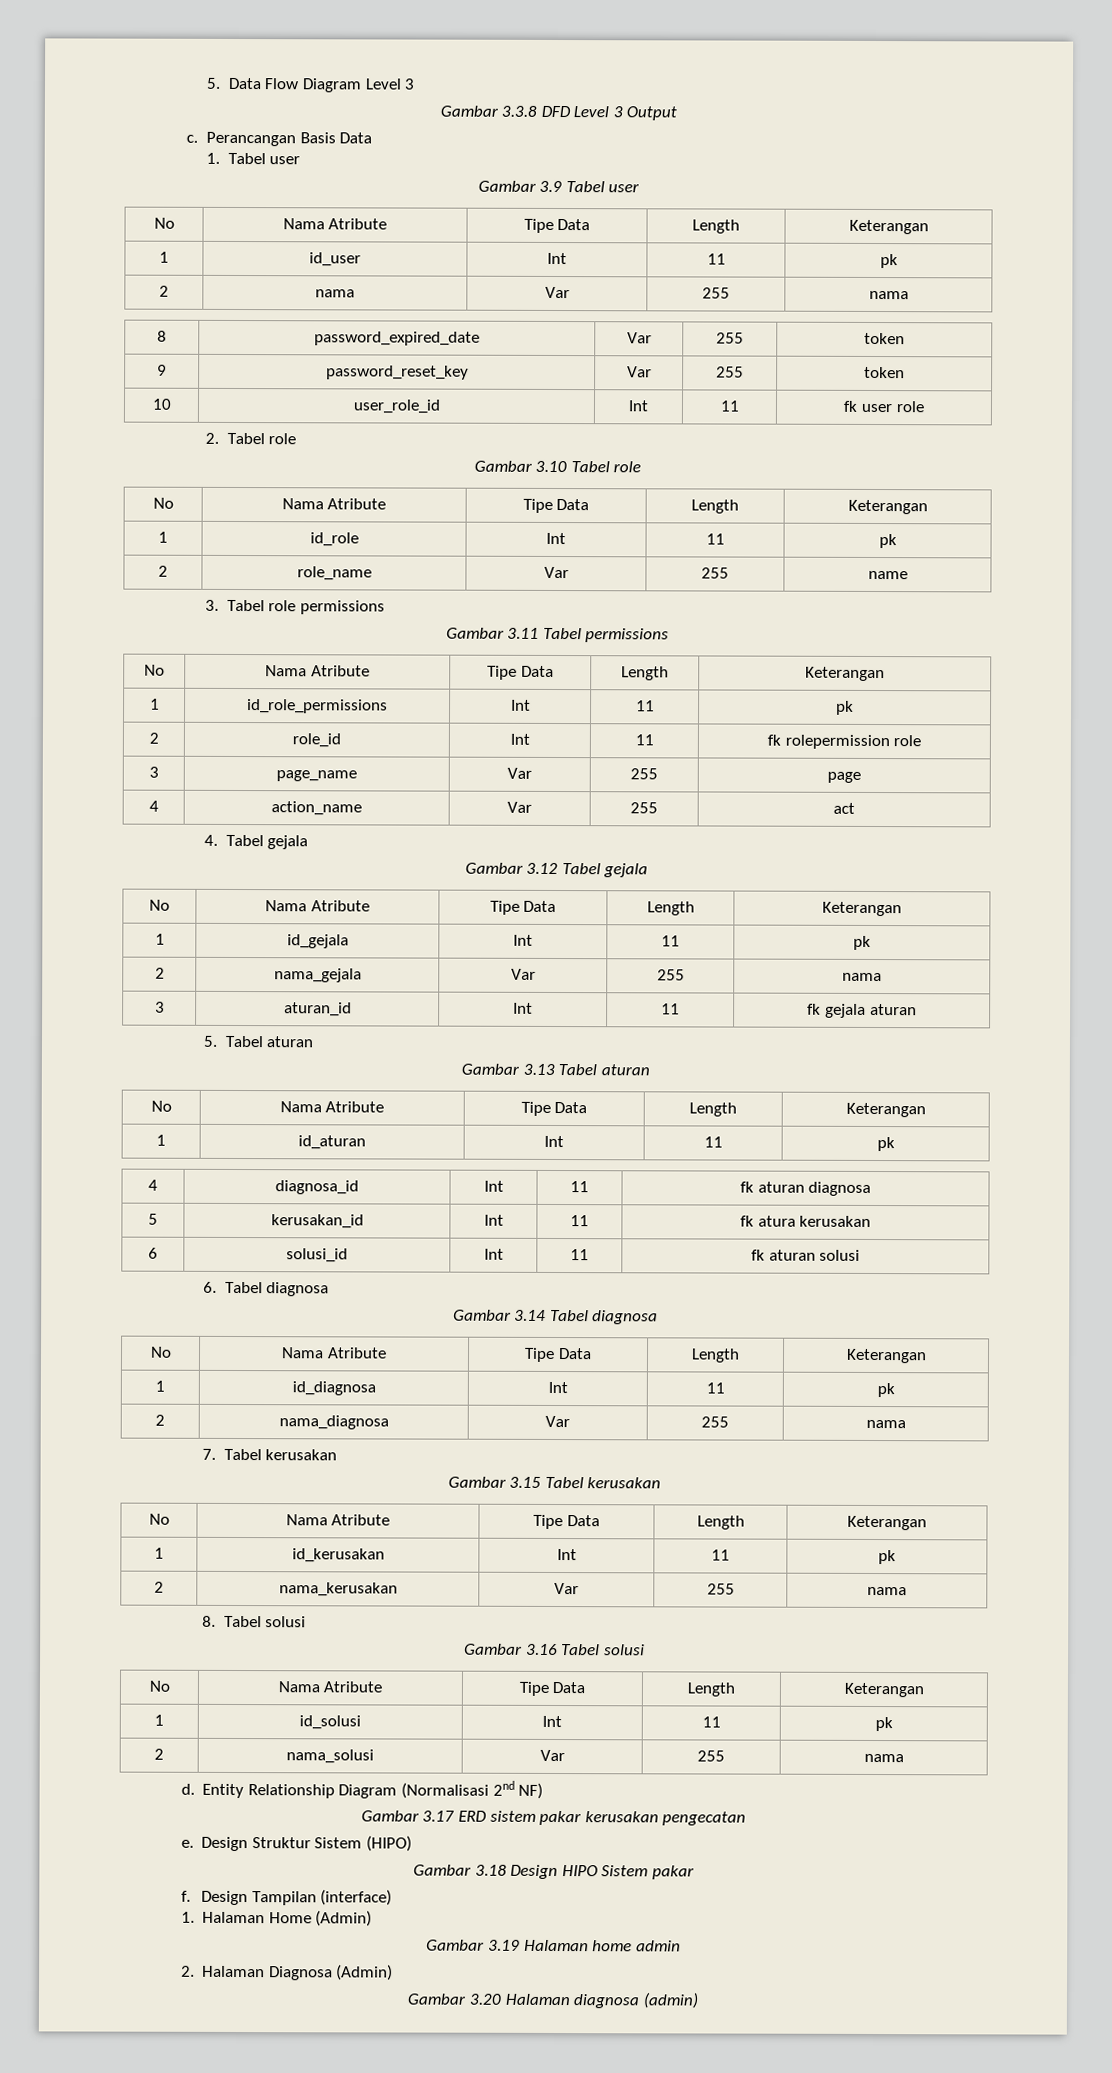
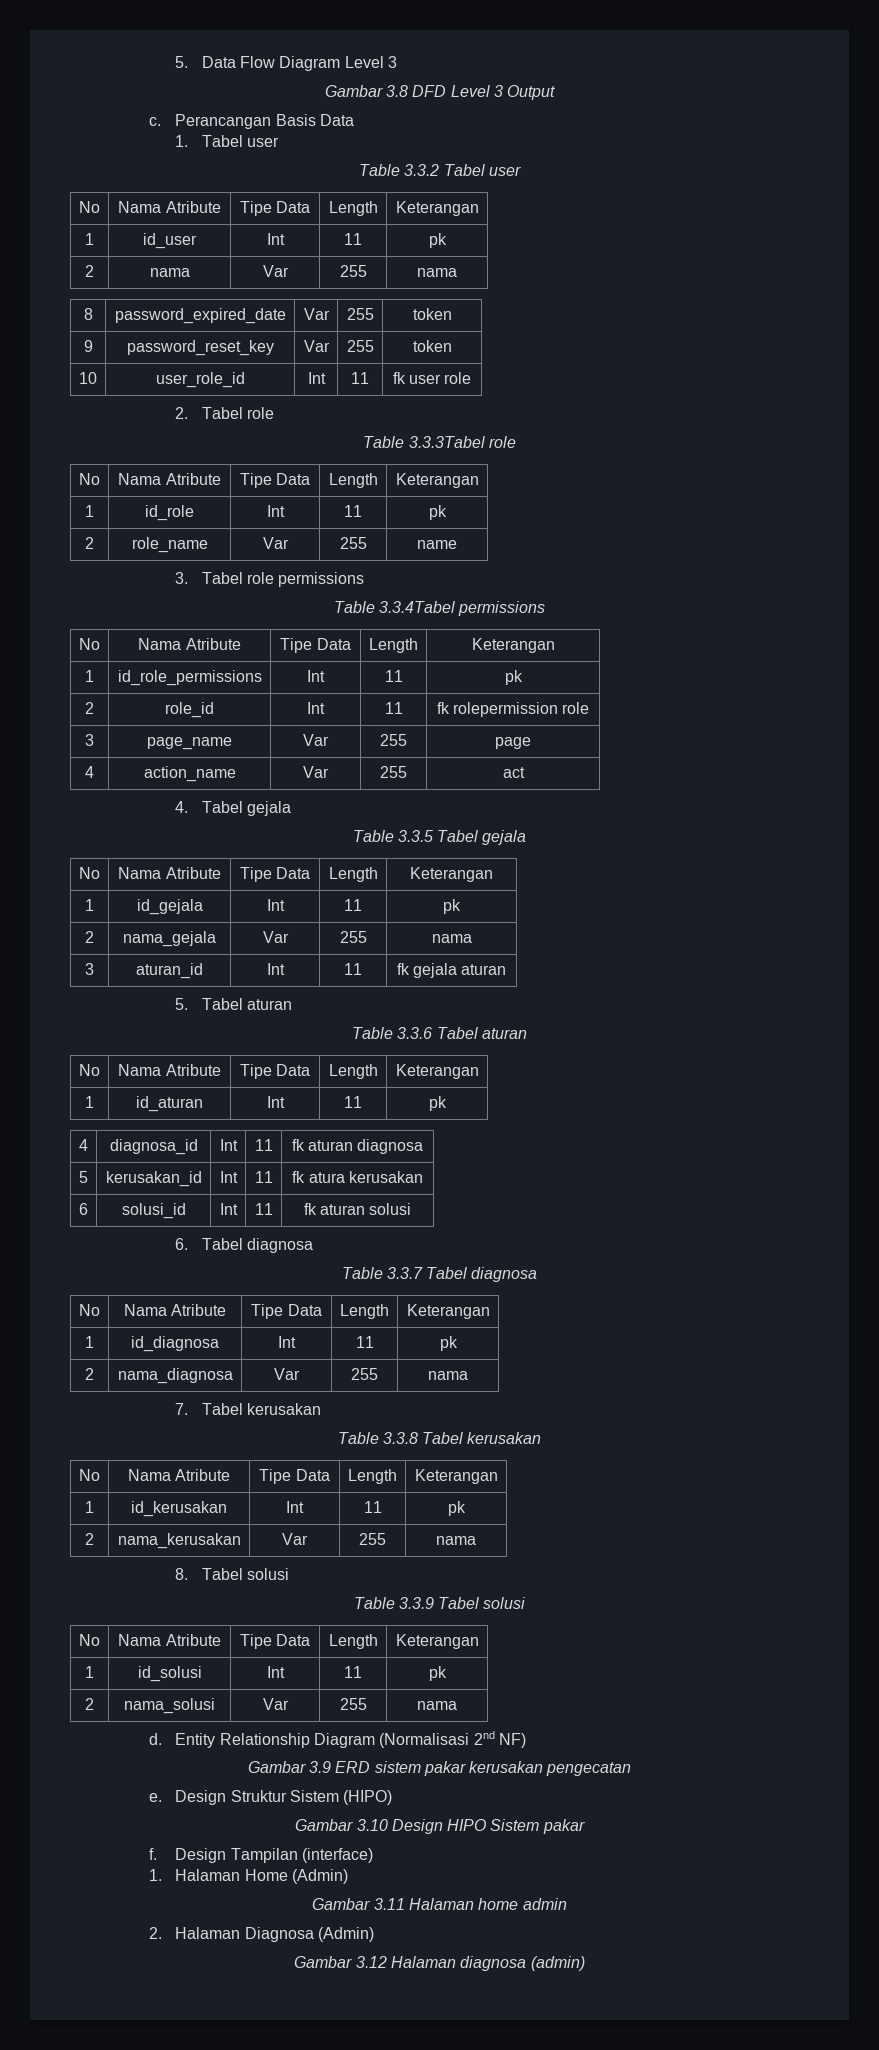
[501,105,538,117] 3.3.8 -> [386,85,409,97] 3.8
[477,180,563,193] Gambar 3.9 -> [359,164,440,176] Table 3.3.2
[473,460,610,473] Gambar 3.10 Tabel -> [363,436,485,448] Table 3.3.3Tabel
[445,627,582,640] Gambar 3.11 Tabel -> [333,601,455,613] Table 3.3.4Tabel
[464,862,559,875] Gambar 3.12 -> [352,830,433,842] Table 3.3.5
[461,1063,555,1075] Gambar 3.13 -> [352,1027,433,1039] Table 3.3.6
[452,1309,547,1321] Gambar 3.14 -> [341,1267,423,1279] Table 3.3.7
[447,1476,542,1488] Gambar 3.15 -> [337,1432,418,1444] Table 3.3.8
[464,1643,558,1656] Gambar 3.16 -> [353,1597,434,1609] Table 3.3.9
[422,1810,456,1822] 3.17 -> [308,1761,331,1773] 3.9
[474,1864,507,1876] 3.18 -> [356,1819,388,1831] 3.10
[487,1939,520,1951] 3.19 -> [373,1898,405,1910] 3.11
[468,1993,501,2005] 3.20 -> [355,1956,387,1968] 3.12

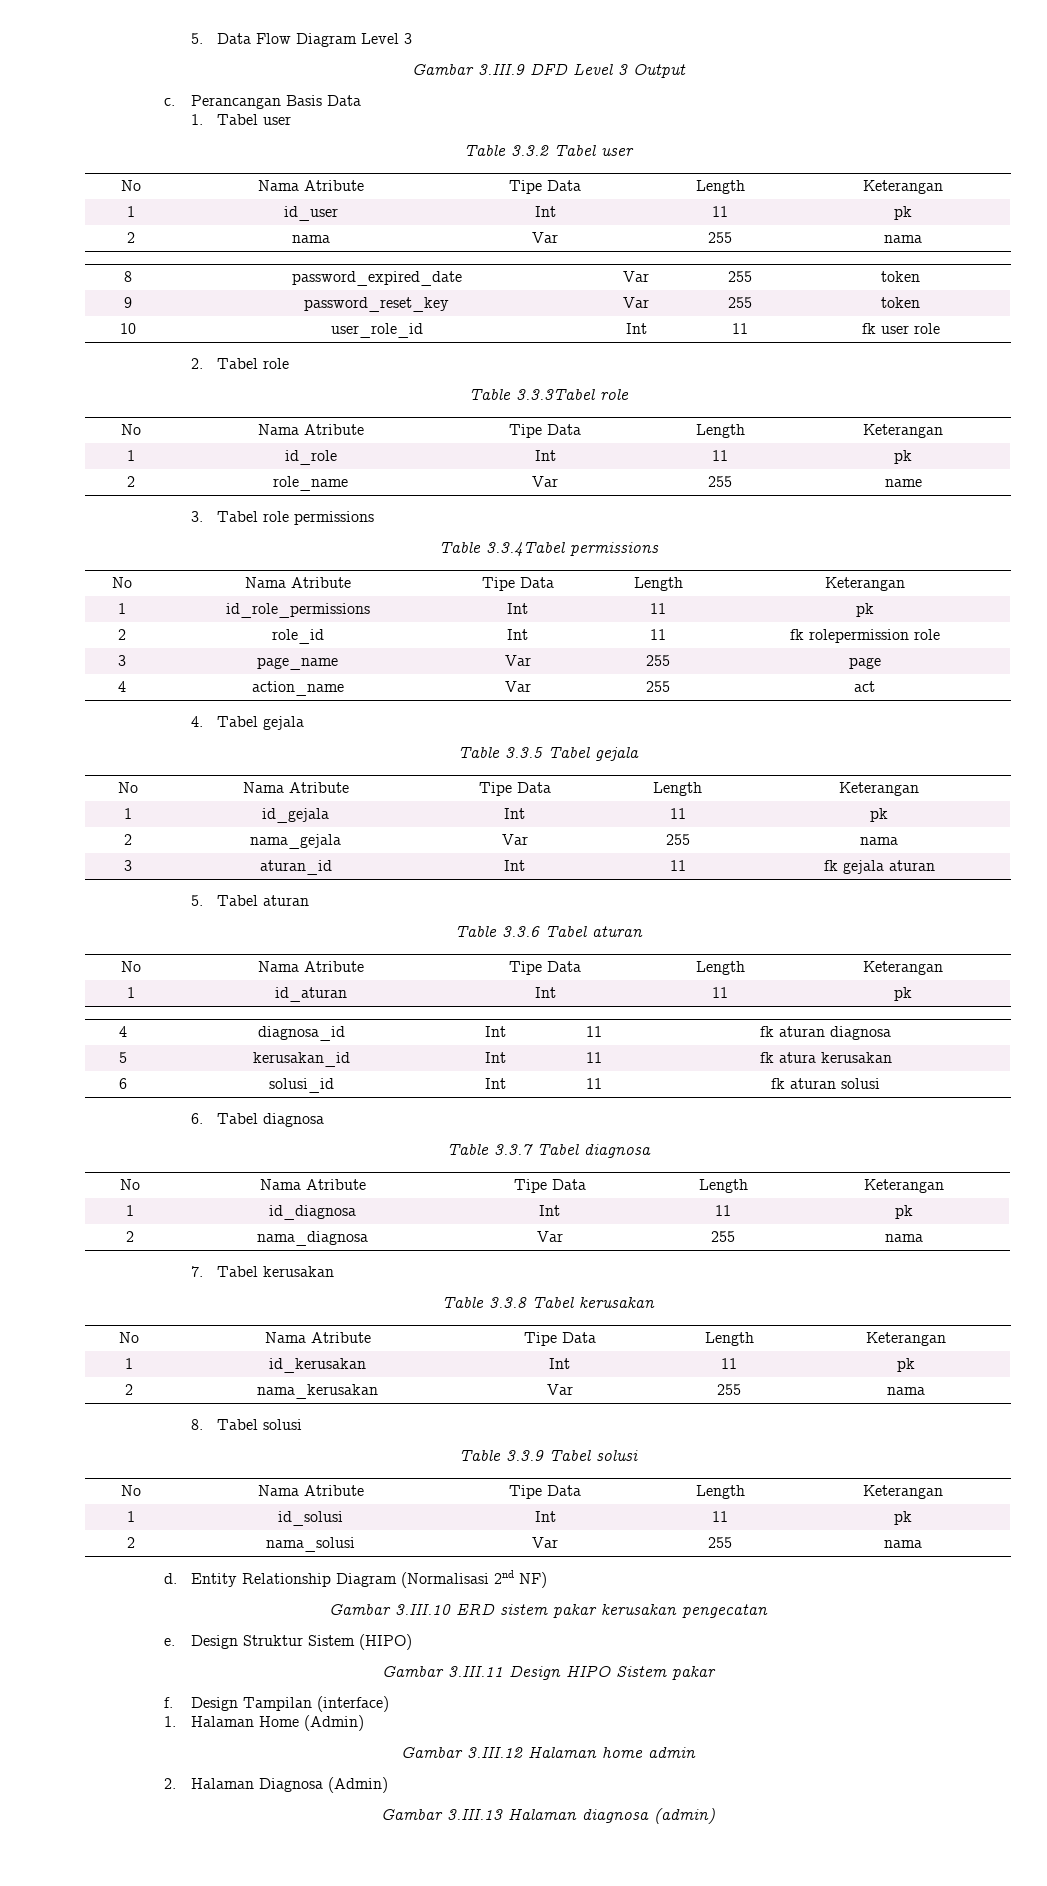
[386,85,409,97] 3.8 -> [477,64,525,75] 3.III.9
[308,1761,331,1773] 3.9 -> [395,1604,451,1615] 3.III.10
[356,1819,388,1831] 3.10 -> [448,1666,503,1677] 3.III.11
[373,1898,405,1910] 3.11 -> [467,1747,523,1758] 3.III.12
[355,1956,387,1968] 3.12 -> [447,1809,503,1820] 3.III.13

